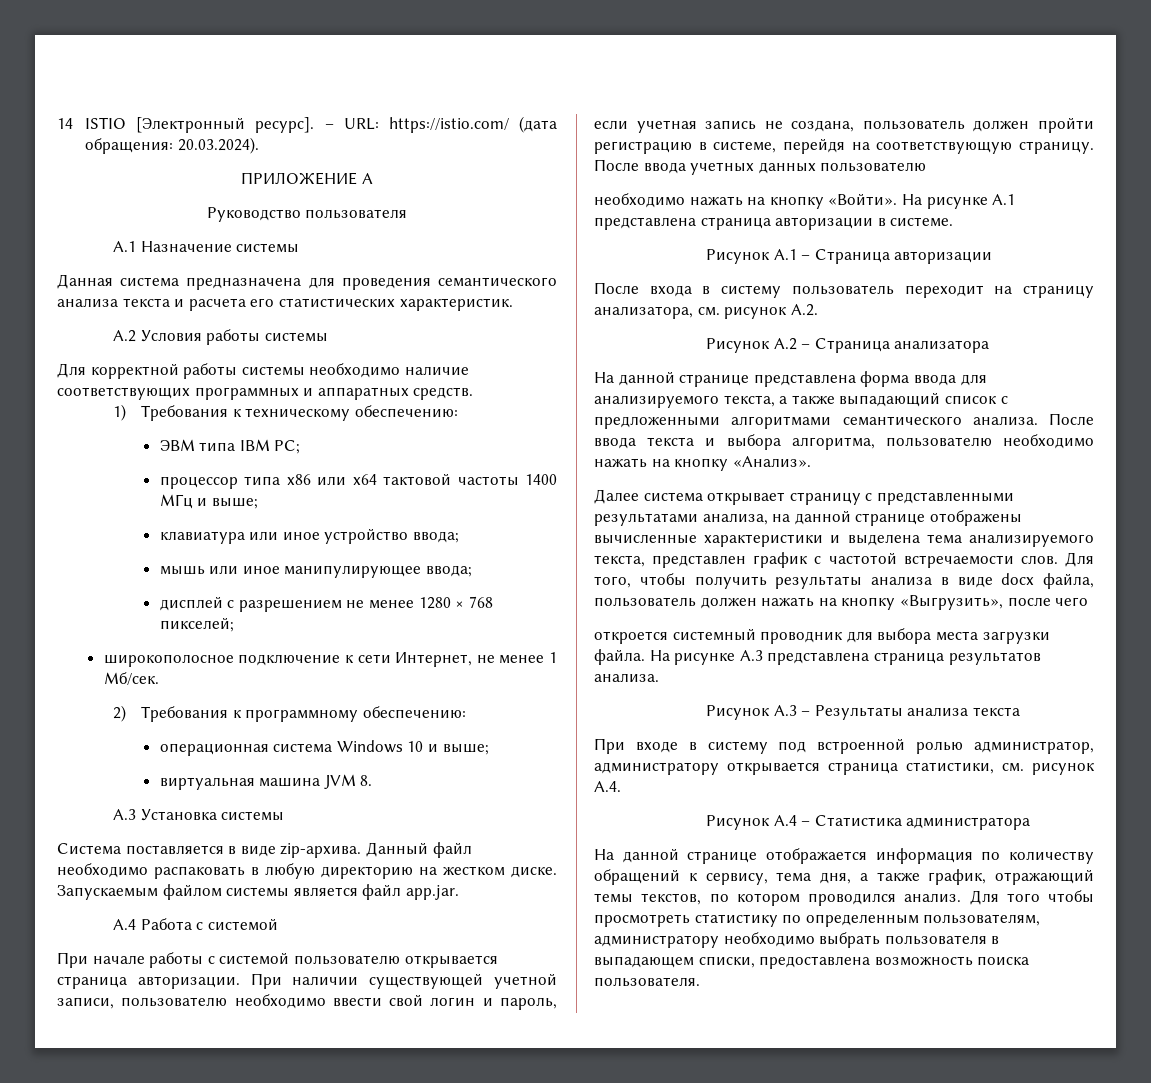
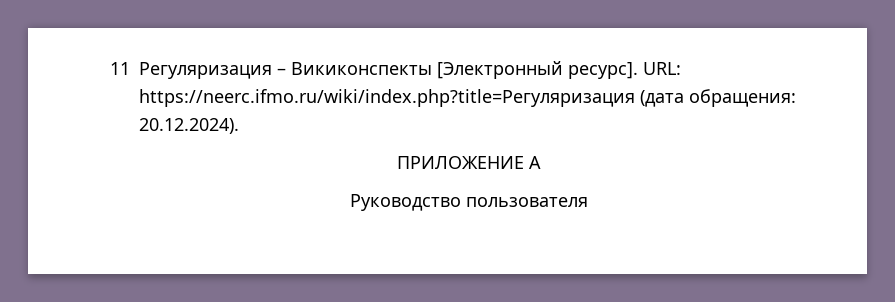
[57,117,509,133] 14 ISTIO [Электронный ресурс]. – URL: https://istio.com/ -> [110,61,681,79] [139,89,635,107] 11 Регуляризация – Викиконспекты [Электронный ресурс]. URL: https://neerc.ifmo.ru/wiki/index.php?title=Регуляризация
[177,137,259,154] 20.03.2024). -> [139,118,239,134] 20.12.2024).
[113,241,300,253] [57,274,557,290] [57,298,513,311] [113,329,328,345] [57,363,469,379] [57,387,474,400] [113,404,458,421] [159,439,301,454] [159,473,557,489] [159,494,258,509] [159,528,460,544] [159,565,473,578] [159,596,493,612] [159,617,234,632] [103,652,558,667] [103,672,159,685] [113,705,466,722] [159,740,489,756] [159,774,373,790] [113,809,285,821] [57,842,472,858] [57,863,557,879] [57,884,459,900] [113,918,278,931] [57,952,498,968] [57,973,557,989] [57,994,557,1010] [594,117,1094,133] [594,138,1094,154] [594,159,927,175] [594,193,1016,209] [594,217,954,230] [706,249,993,264] [594,282,1094,298] [594,304,818,319] [706,338,990,353] [594,371,987,387] [594,392,1008,408] [594,413,1094,429] [594,434,1094,450] [594,456,811,471] [594,489,1014,505] [594,510,1022,526] [594,534,1094,547] [594,552,1094,568] [594,573,1094,589] [594,595,1089,610] [594,628,1050,644] [594,649,1041,665] [594,673,659,682] [706,705,1020,720] [594,738,1094,754] [594,762,1095,775] [594,781,621,792] [706,815,1031,830] [594,848,1094,864] [594,869,1094,885] [594,890,1094,906] [594,914,1041,927] [594,932,1000,948] [594,956,1030,969] [594,977,700,987] // А.1 Назначение системы // Данная система предназначена для проведения семантического анализа текста и расчета его статистических характеристик. // А.2 Условия работы системы // Для корректной работы системы необходимо наличие соответствующих программных и аппаратных средств. // 1) Требования к техническому обеспечению: // ЭВМ типа IBM PC; // процессор типа x86 или x64 тактовой частоты 1400 МГц и выше; // клавиатура или иное устройство ввода; // мышь или иное манипулирующее ввода; // дисплей с разрешением не менее 1280 × 768 пикселей; // широкополосное подключение к сети Интернет, не менее 1 Мб/сек. // 2) Требования к программному обеспечению: // операционная система Windows 10 и выше; // виртуальная машина JVM 8. // А.3 Установка системы // Система поставляется в виде zip-архива. Данный файл необходимо распаковать в любую директорию на жестком диске. Запускаемым файлом системы является файл app.jar. // А.4 Работа с системой // При начале работы с системой пользователю открывается страница авторизации. При наличии существующей учетной записи, пользователю необходимо ввести свой логин и пароль, если учетная запись не создана, пользователь должен пройти регистрацию в системе, перейдя на соответствующую страницу. После ввода учетных данных пользователю // необходимо нажать на кнопку «Войти». На рисунке А.1 представлена страница авторизации в системе. // Рисунок А.1 – Страница авторизации // После входа в систему пользователь переходит на страницу анализатора, см. рисунок А.2. // Рисунок А.2 – Страница анализатора // На данной странице представлена форма ввода для анализируемого текста, а также выпадающий список с предложенными алгоритмами семантического анализа. После ввода текста и выбора алгоритма, пользователю необходимо нажать на кнопку «Анализ». // Далее система открывает страницу с представленными результатами анализа, на данной странице отображены вычисленные характеристики и выделена тема анализируемого текста, представлен график с частотой встречаемости слов. Для того, чтобы получить результаты анализа в виде docx файла, пользователь должен нажать на кнопку «Выгрузить», после чего // откроется системный проводник для выбора места загрузки файла. На рисунке А.3 представлена страница результатов анализа. // Рисунок А.3 – Результаты анализа текста // При входе в систему под встроенной ролью администратор, администратору открывается страница статистики, см. рисунок А.4. // Рисунок А.4 – Статистика администратора // На данной странице отображается информация по количеству обращений к сервису, тема дня, а также график, отражающий темы текстов, по котором проводился анализ. Для того чтобы просмотреть статистику по определенным пользователям, администратору необходимо выбрать пользователя в выпадающем списки, предоставлена возможность поиска пользователя. -> (588, 202) none

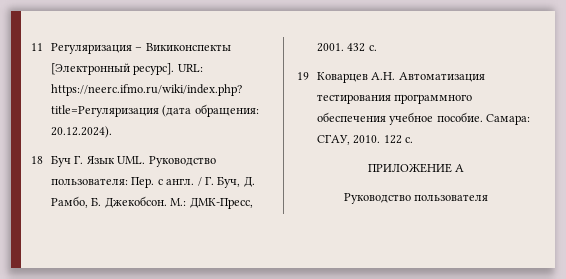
(239, 126) none -> [31,155,216,167] [51,176,255,188] [51,196,253,209] [317,43,377,52] [297,72,485,83] [317,94,473,104] [317,112,531,125] [317,135,414,145] // 18 Буч Г. Язык UML. Руководство пользователя: Пер. с англ. / Г. Буч, Д. Рамбо, Б. Джекобсон. М.: ДМК-Пресс, 2001. 432 с. // 19 Коварцев А.Н. Автоматизация тестирования программного обеспечения учебное пособие. Самара: СГАУ, 2010. 122 с.

